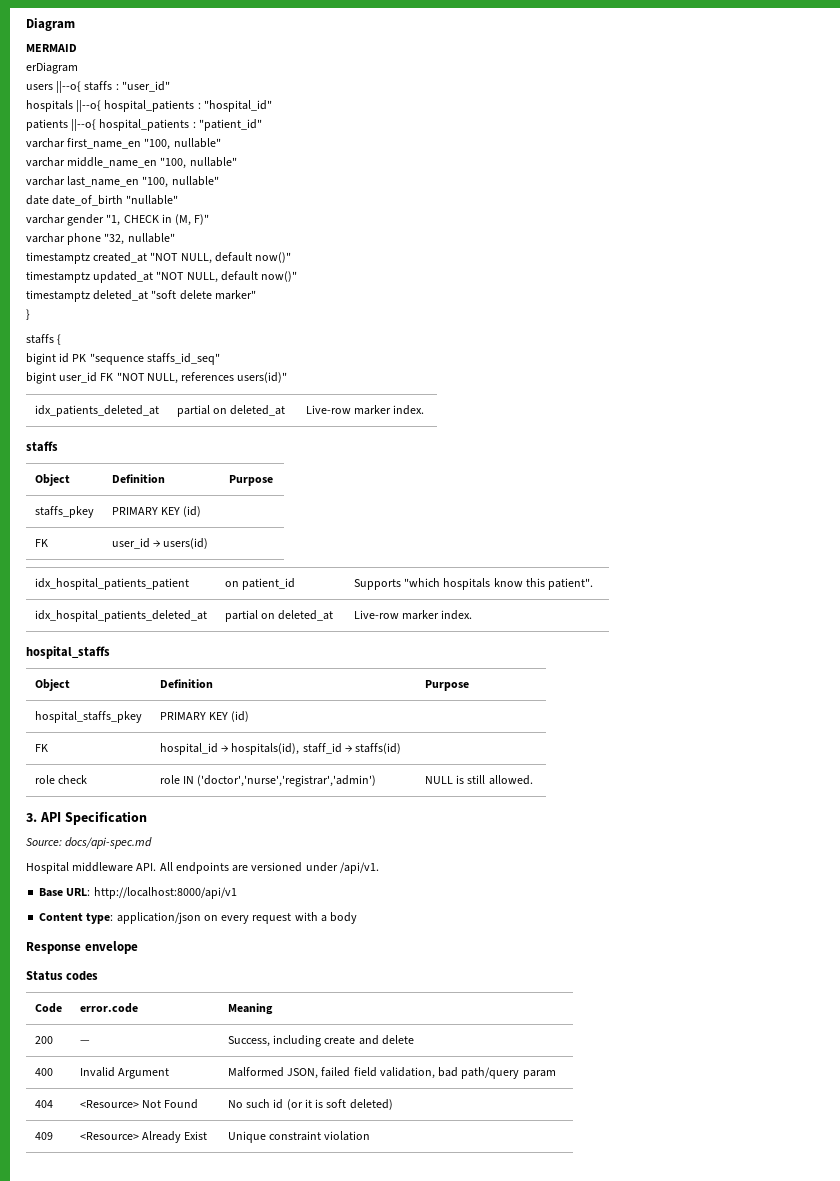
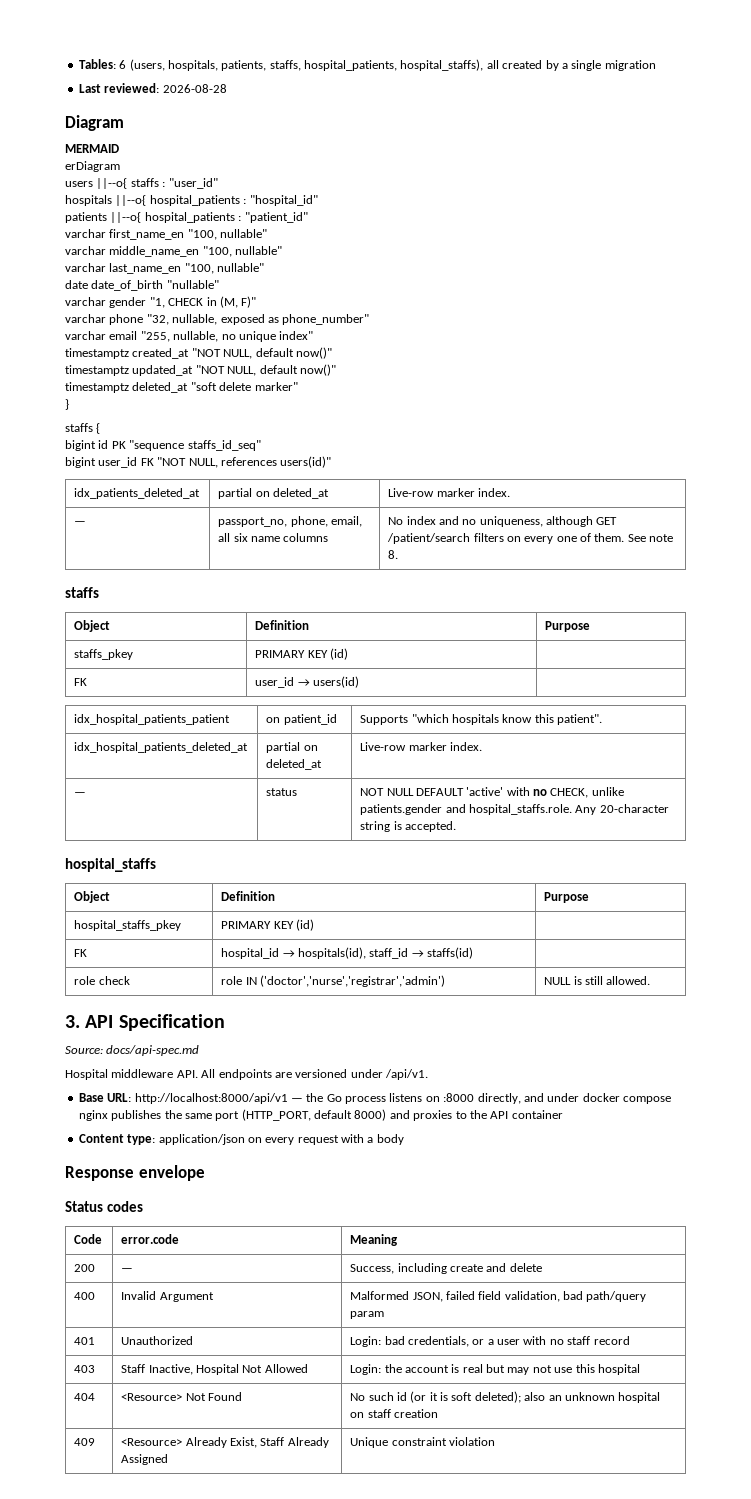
(26, 24) none -> [78,59,656,71] [78,83,227,93] Tables: 6 (users, hospitals, patients, staffs, hospital_patients, hospital_staffs), all created by a single migration // Last reviewed: 2026-08-28 //
[127,233,175,243] nullable" -> [172,314,370,325] [65,331,314,342] nullable, exposed as phone_number" // varchar email "255, nullable, no unique index"
(425, 410) none -> [74,521,87,525] [218,516,362,527] [218,533,329,542] [388,516,618,527] [387,533,674,544] [388,550,399,559] // — | passport_no, phone, email, all six name columns | No index and no uniqueness, although GET /patient/search filters on every one of them. See note 8.
(473, 615) none -> [74,792,87,796] [266,788,298,796] [360,787,624,798] [360,804,669,815] [360,821,456,832] // — | status | NOT NULL DEFAULT 'active' with no CHECK, unlike patients.gender and hospital_staffs.role. Any 20-character string is accepted.
(237, 893) none -> [290,1093,671,1104] [78,1109,563,1121] — the Go process listens on :8000 directly, and under docker compose nginx publishes the same port (HTTP_PORT, default 8000) and proxies to the API container
(556, 1074) none -> [74,1337,96,1345] [121,1336,194,1345] [350,1336,630,1347] [74,1365,96,1373] [121,1364,308,1375] [350,1364,640,1375] // 401 | Unauthorized | Login: bad credentials, or a user with no staff record // 403 | Staff Inactive, Hospital Not Allowed | Login: the account is real but may not use this hospital
[349,1099,393,1110] deleted) -> [474,1391,661,1403] [350,1409,438,1418] deleted); also an unknown hospital on staff creation
[184,1131,208,1140] Exist -> [229,1437,329,1448] [121,1454,169,1465] Exist, Staff Already Assigned

